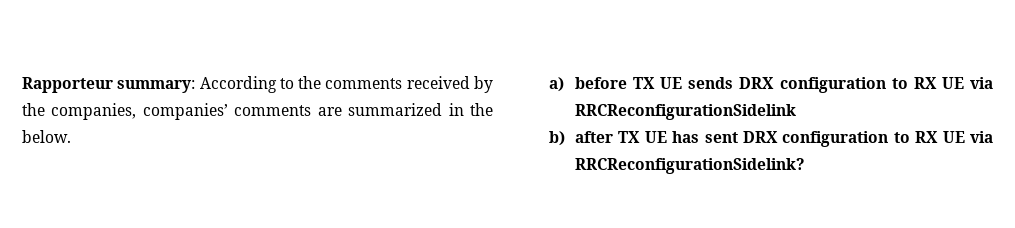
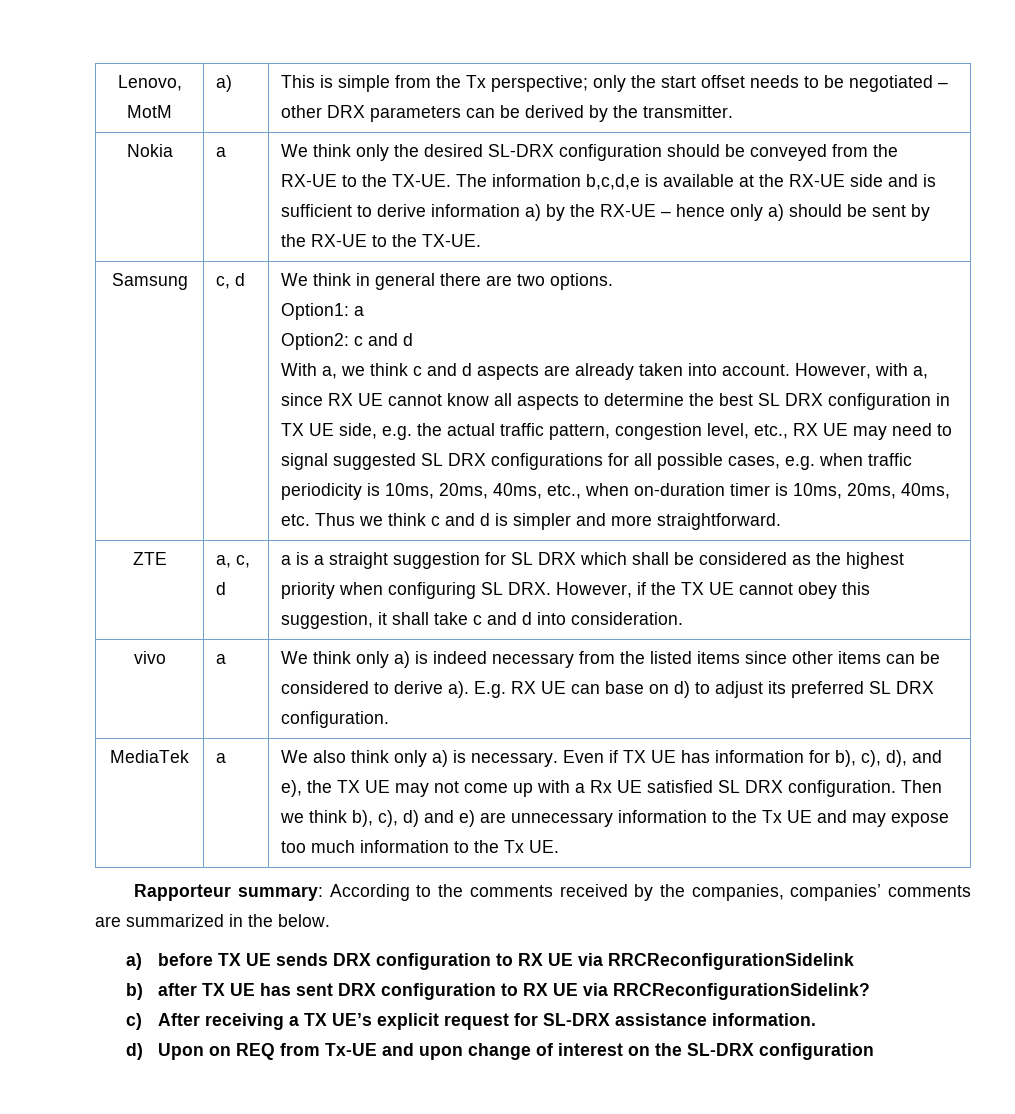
(22, 85) none -> [117,75,182,91] [127,105,172,118] [215,75,232,92] [280,75,948,92] [280,105,733,122] [126,144,173,157] [215,147,226,157] [280,144,898,161] [280,174,936,190] [280,204,930,221] [280,234,481,247] [111,273,188,290] [215,273,245,289] [280,273,613,290] [280,303,364,320] [280,333,413,350] [280,363,928,380] [280,393,950,410] [280,423,952,440] [280,453,912,470] [280,483,950,500] [280,513,781,530] [132,552,167,565] [215,555,250,568] [215,582,226,595] [280,552,904,569] [280,582,870,599] [280,612,683,629] [133,651,166,664] [215,654,226,664] [280,651,940,668] [280,681,934,698] [280,711,389,728] [110,750,189,763] [215,753,226,763] [280,750,942,767] [280,780,942,797] [279,810,949,827] [280,840,559,853] Lenovo, MotM | a) | This is simple from the Tx perspective; only the start offset needs to be negotiated – other DRX parameters can be derived by the transmitter. // Nokia | a | We think only the desired SL-DRX configuration should be conveyed from the RX-UE to the TX-UE. The information b,c,d,e is available at the RX-UE side and is sufficient to derive information a) by the RX-UE – hence only a) should be sent by the RX-UE to the TX-UE. // Samsung | c, d | We think in general there are two options. // Option1: a // Option2: c and d // With a, we think c and d aspects are already taken into account. However, with a, since RX UE cannot know all aspects to determine the best SL DRX configuration in TX UE side, e.g. the actual traffic pattern, congestion level, etc., RX UE may need to signal suggested SL DRX configurations for all possible cases, e.g. when traffic periodicity is 10ms, 20ms, 40ms, etc., when on-duration timer is 10ms, 20ms, 40ms, etc. Thus we think c and d is simpler and more straightforward. // ZTE | a, c, d | a is a straight suggestion for SL DRX which shall be considered as the highest priority when configuring SL DRX. However, if the TX UE cannot obey this suggestion, it shall take c and d into consideration. // vivo | a | We think only a) is indeed necessary from the listed items since other items can be considered to derive a). E.g. RX UE can base on d) to adjust its preferred SL DRX configuration. // MediaTek | a | We also think only a) is necessary. Even if TX UE has information for b), c), d), and e), the TX UE may not come up with a Rx UE satisfied SL DRX configuration. Then we think b), c), d) and e) are unnecessary information to the Tx UE and may expose too much information to the Tx UE. //
(806, 166) none -> [126,1013,816,1030] [126,1043,874,1060] // c) After receiving a TX UE’s explicit request for SL-DRX assistance information. // d) Upon on REQ from Tx-UE and upon change of interest on the SL-DRX configuration

